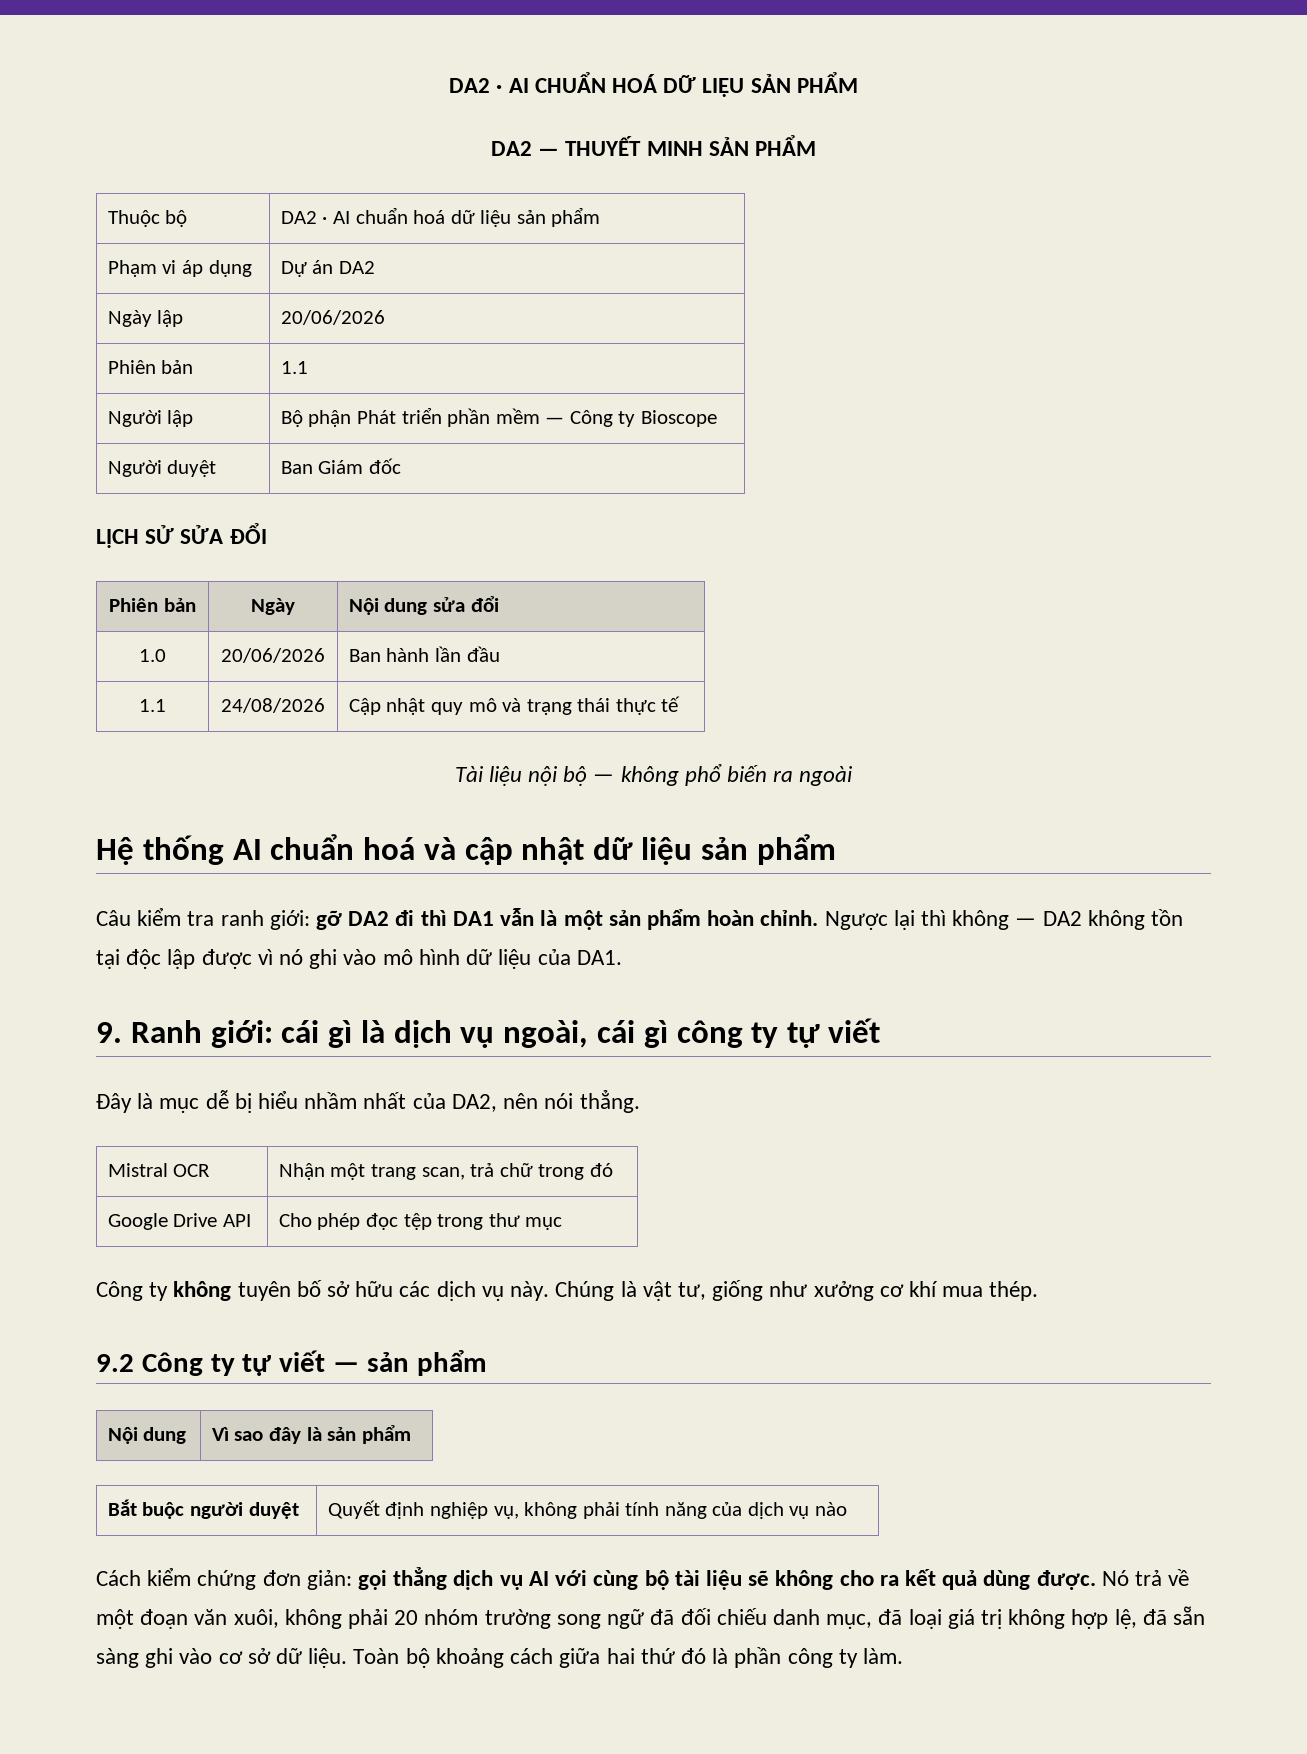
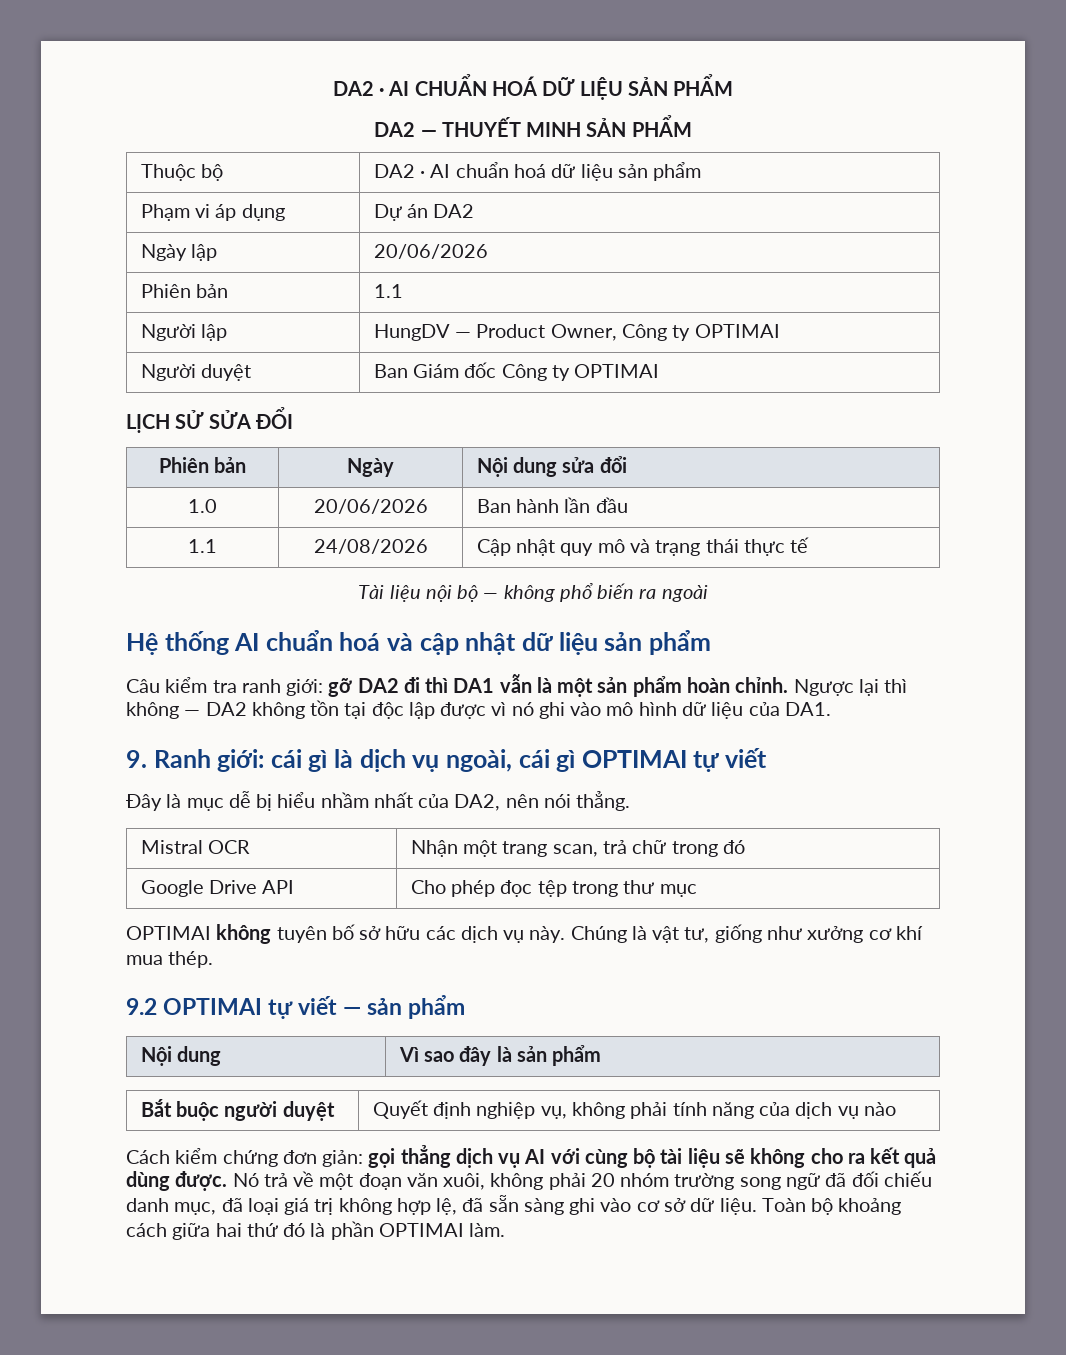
[280,407,717,427] Bộ phận Phát triển phần mềm — Công ty Bioscope -> [373,324,780,341] HungDV — Product Owner, Công ty OPTIMAI
(401, 466) none -> [501,364,660,381] Công ty OPTIMAI
[676,1020,779,1048] công ty -> [581,750,687,768] OPTIMAI
[96,1281,169,1301] Công ty -> [126,926,211,940] OPTIMAI
[141,1352,235,1376] Công ty -> [163,998,263,1015] OPTIMAI
[787,1648,858,1668] công ty -> [378,1223,464,1237] OPTIMAI

